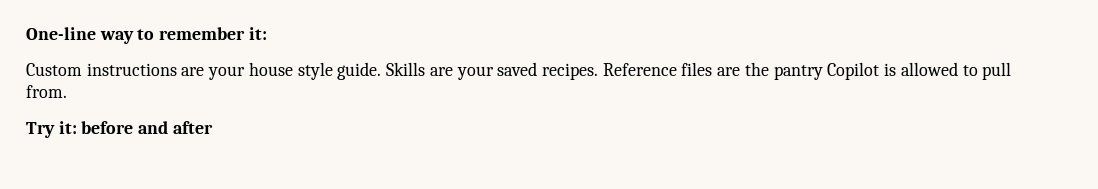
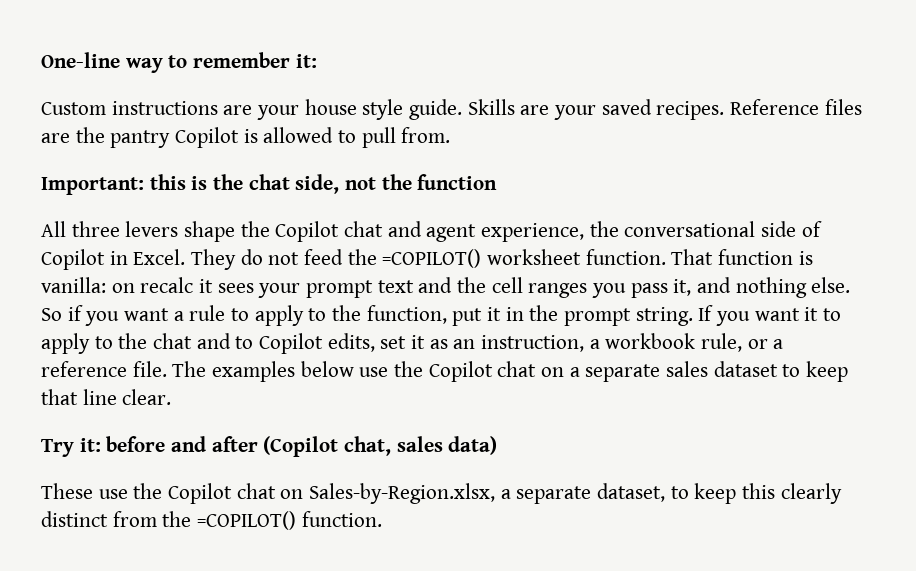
(67, 91) none -> [41,174,498,195] [41,221,822,242] [41,249,813,270] [41,277,851,298] [41,305,842,326] [41,333,784,354] [41,361,849,382] [41,389,172,405] // Important: this is the chat side, not the function // All three levers shape the Copilot chat and agent experience, the conversational side of Copilot in Excel. They do not feed the =COPILOT() worksheet function. That function is vanilla: on recalc it sees your prompt text and the cell ranges you pass it, and nothing else. So if you want a rule to apply to the function, put it in the prompt string. If you want it to apply to the chat and to Copilot edits, set it as an instruction, a workbook rule, or a reference file. The examples below use the Copilot chat on a separate sales dataset to keep that line clear.
(213, 127) none -> [263,436,498,457] [41,483,842,504] [41,511,382,530] (Copilot chat, sales data) // These use the Copilot chat on Sales-by-Region.xlsx, a separate dataset, to keep this clearly distinct from the =COPILOT() function.

